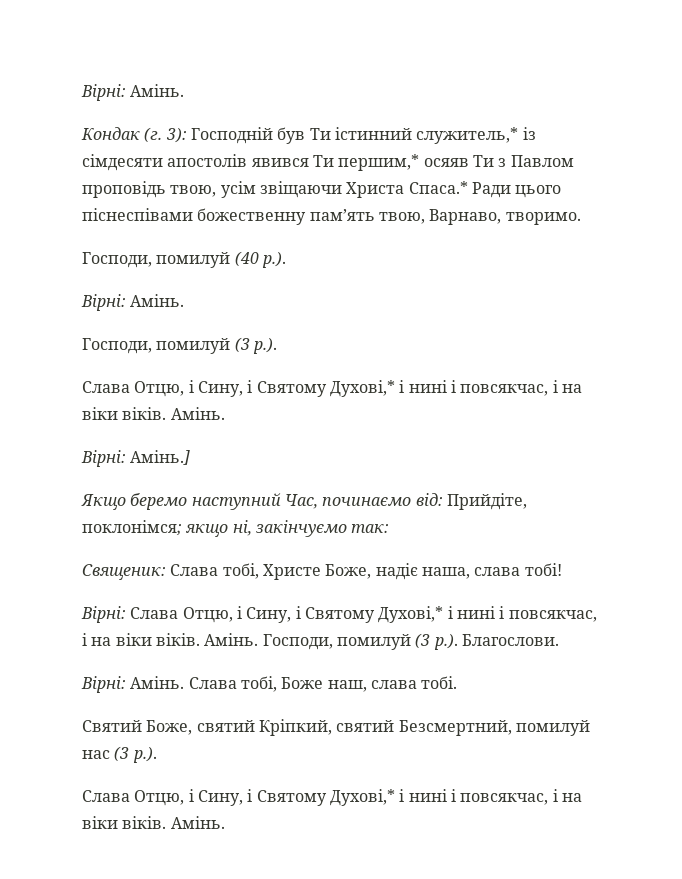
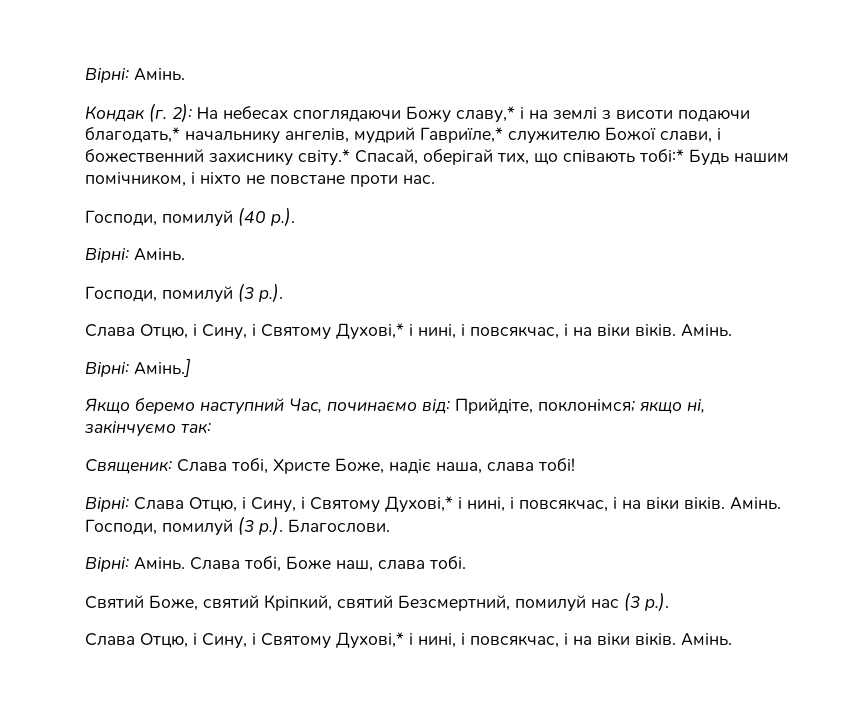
[165,127,536,144] [82,154,574,171] [82,181,562,198] [82,208,581,225] 3): Господній був Ти істинний служитель,* із сімдесяти апостолів явився Ти першим,* осяяв Ти з Павлом проповідь твою, усім звіщаючи Христа Спаса.* Ради цього піснеспівами божественну пам’ять твою, Варнаво, творимо. -> [172,103,750,123] [85,126,721,144] [85,148,789,166] [85,172,435,187] 2): На небесах споглядаючи Божу славу,* і на землі з висоти подаючи благодать,* начальнику ангелів, мудрий Гавриїле,* служителю Божої слави, і божественний захиснику світу.* Спасай, оберігай тих, що співають тобі:* Будь нашим помічником, і ніхто не повстане проти нас.
[408,380,447,393] нині -> [418,324,456,339] нині,
[456,606,495,619] нині -> [467,497,505,512] нині,
[408,789,447,802] нині -> [418,633,456,648] нині,

